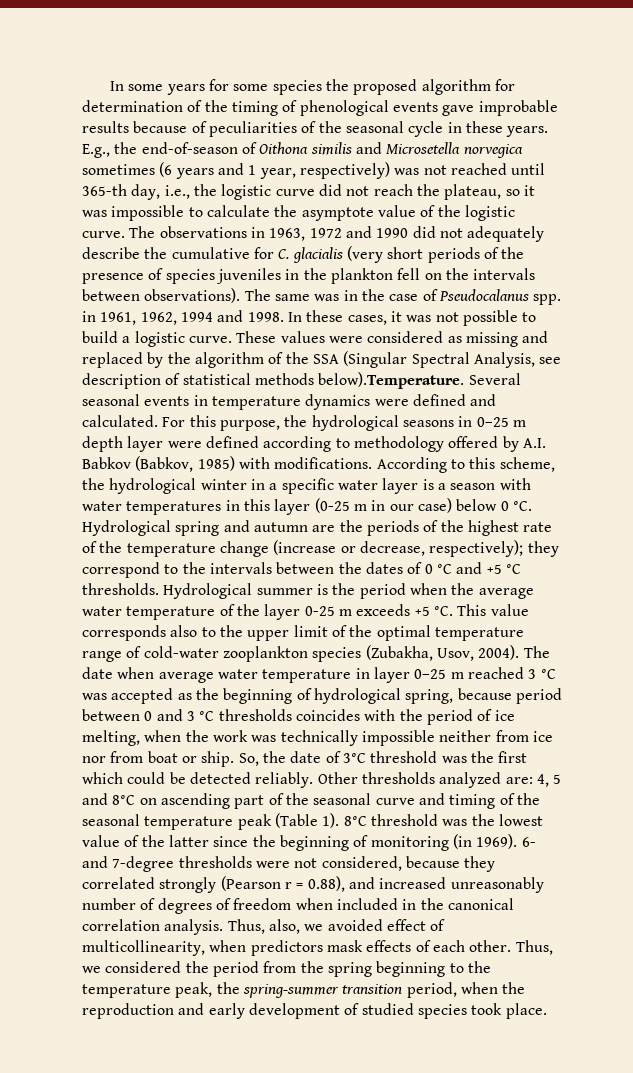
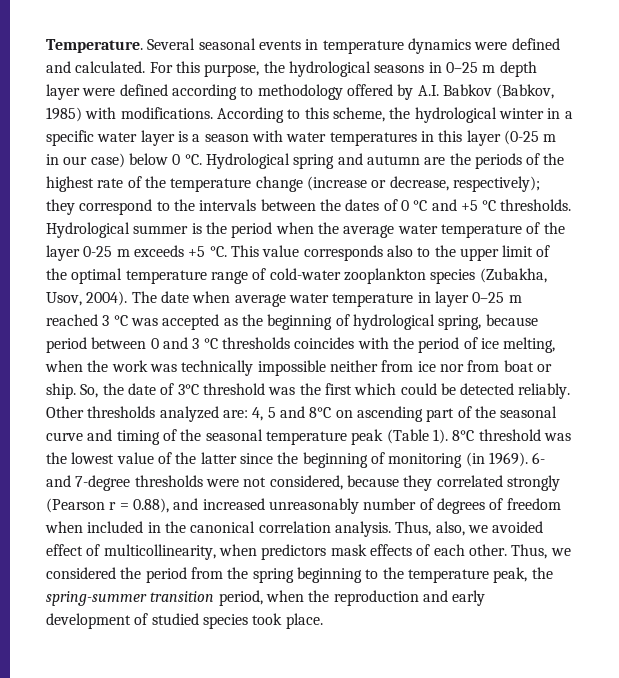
[110,79,516,95] [82,100,558,116] [82,121,549,137] [82,142,523,158] [82,162,546,179] [82,184,535,200] [82,205,515,221] [82,226,545,242] [82,246,525,263] [82,268,536,284] [82,288,562,305] [82,310,537,326] [82,331,549,347] [82,351,562,368] [82,372,465,389] In some years for some species the proposed algorithm for determination of the timing of phenological events gave improbable results because of peculiarities of the seasonal cycle in these years. E.g., the end-of-season of Oithona similis and Microsetella norvegica sometimes (6 years and 1 year, respectively) was not reached until 365-th day, i.e., the logistic curve did not reach the plateau, so it was impossible to calculate the asymptote value of the logistic curve. The observations in 1963, 1972 and 1990 did not adequately describe the cumulative for C. glacialis (very short periods of the presence of species juveniles in the plankton fell on the intervals between observations). The same was in the case of Pseudocalanus spp. in 1961, 1962, 1994 and 1998. In these cases, it was not possible to build a logistic curve. These values were considered as missing and replaced by the algorithm of the SSA (Singular Spectral Analysis, see description of statistical methods below).Temperature. -> [46,39,143,53] Temperature.

